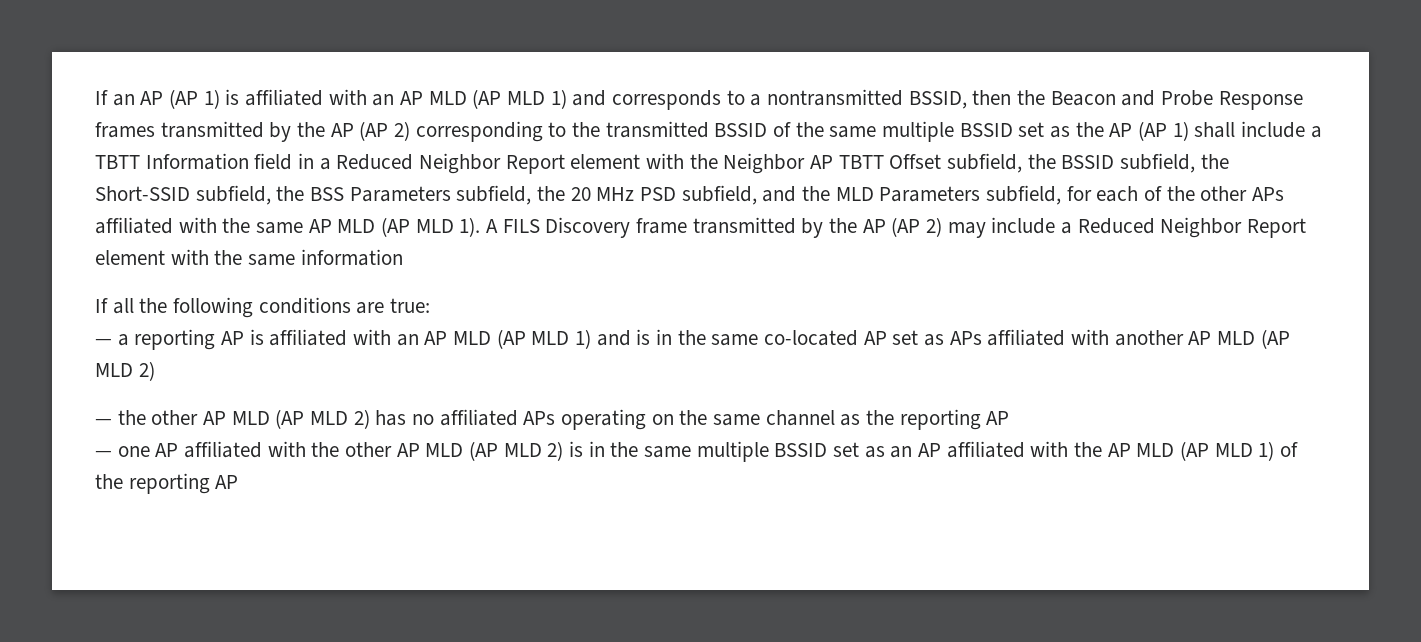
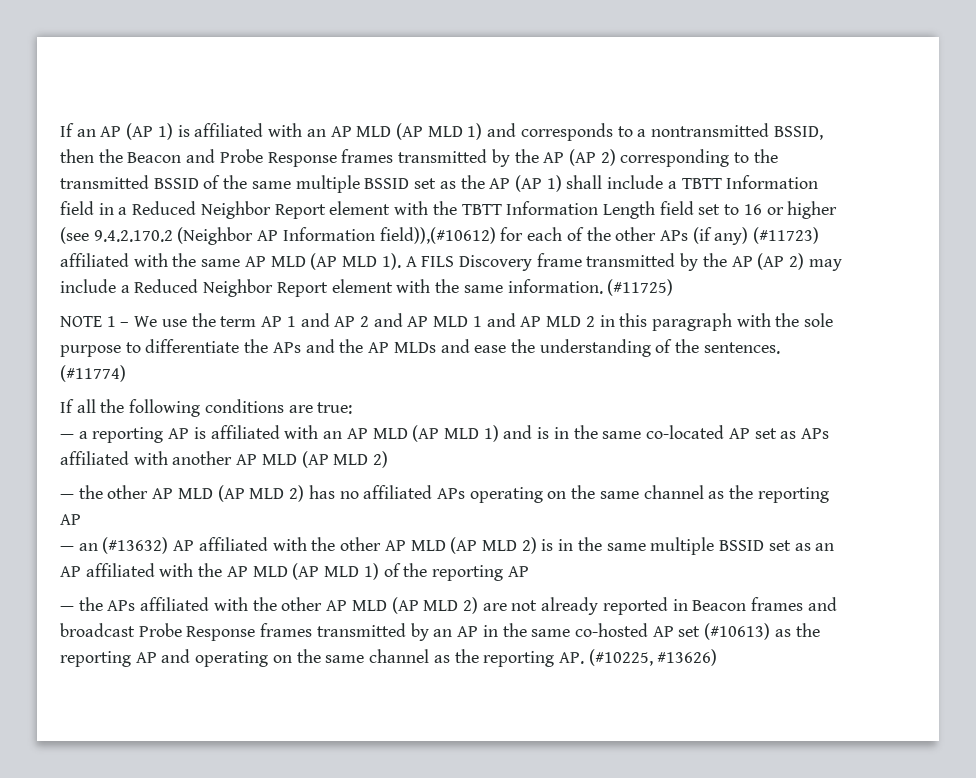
[723,153,1229,174] [95,185,1062,205] Neighbor AP TBTT Offset subfield, the BSSID subfield, the Short-SSID subfield, the BSS Parameters subfield, the 20 MHz PSD subfield, and the MLD Parameters subfield, -> [461,201,838,219] [60,227,496,245] TBTT Information Length field set to 16 or higher (see 9.4.2.170.2 (Neighbor AP Information field)),(#10612)
(1285, 194) none -> [692,227,820,245] (if any) (#11723)
[300,249,403,266] information -> [507,279,674,296] [60,313,834,331] [60,339,780,357] [60,365,126,382] information. (#11725) // NOTE 1 – We use the term AP 1 and AP 2 and AP MLD 1 and AP MLD 2 in this paragraph with the sole purpose to differentiate the APs and the AP MLDs and ease the understanding of the sentences. (#11774)
[117,446,150,457] one -> [78,537,169,554] an (#13632)
(239, 482) none -> [60,597,837,615] [60,623,820,641] [60,649,718,667] // — the APs affiliated with the other AP MLD (AP MLD 2) are not already reported in Beacon frames and broadcast Probe Response frames transmitted by an AP in the same co-hosted AP set (#10613) as the reporting AP and operating on the same channel as the reporting AP. (#10225, #13626)

